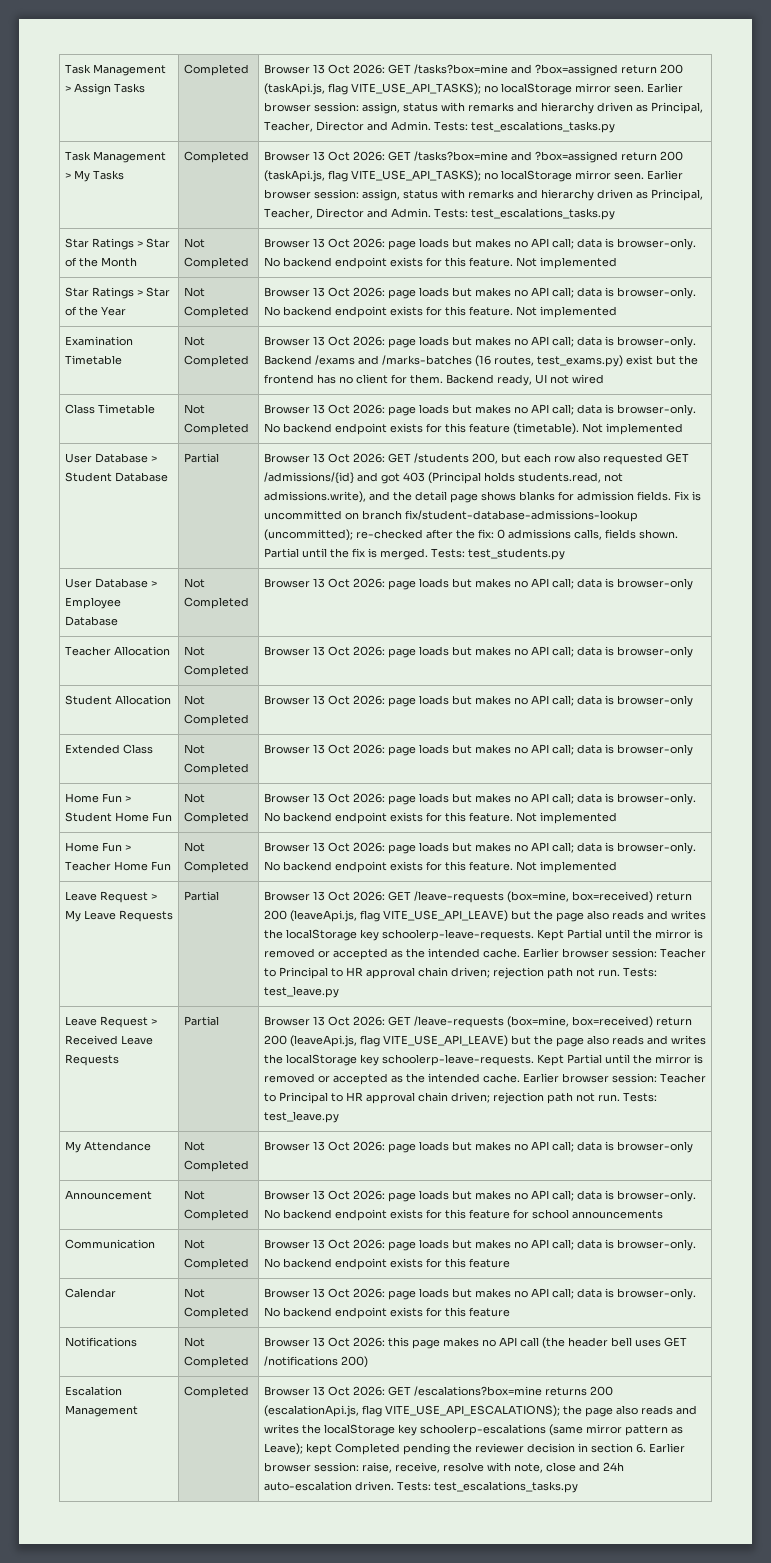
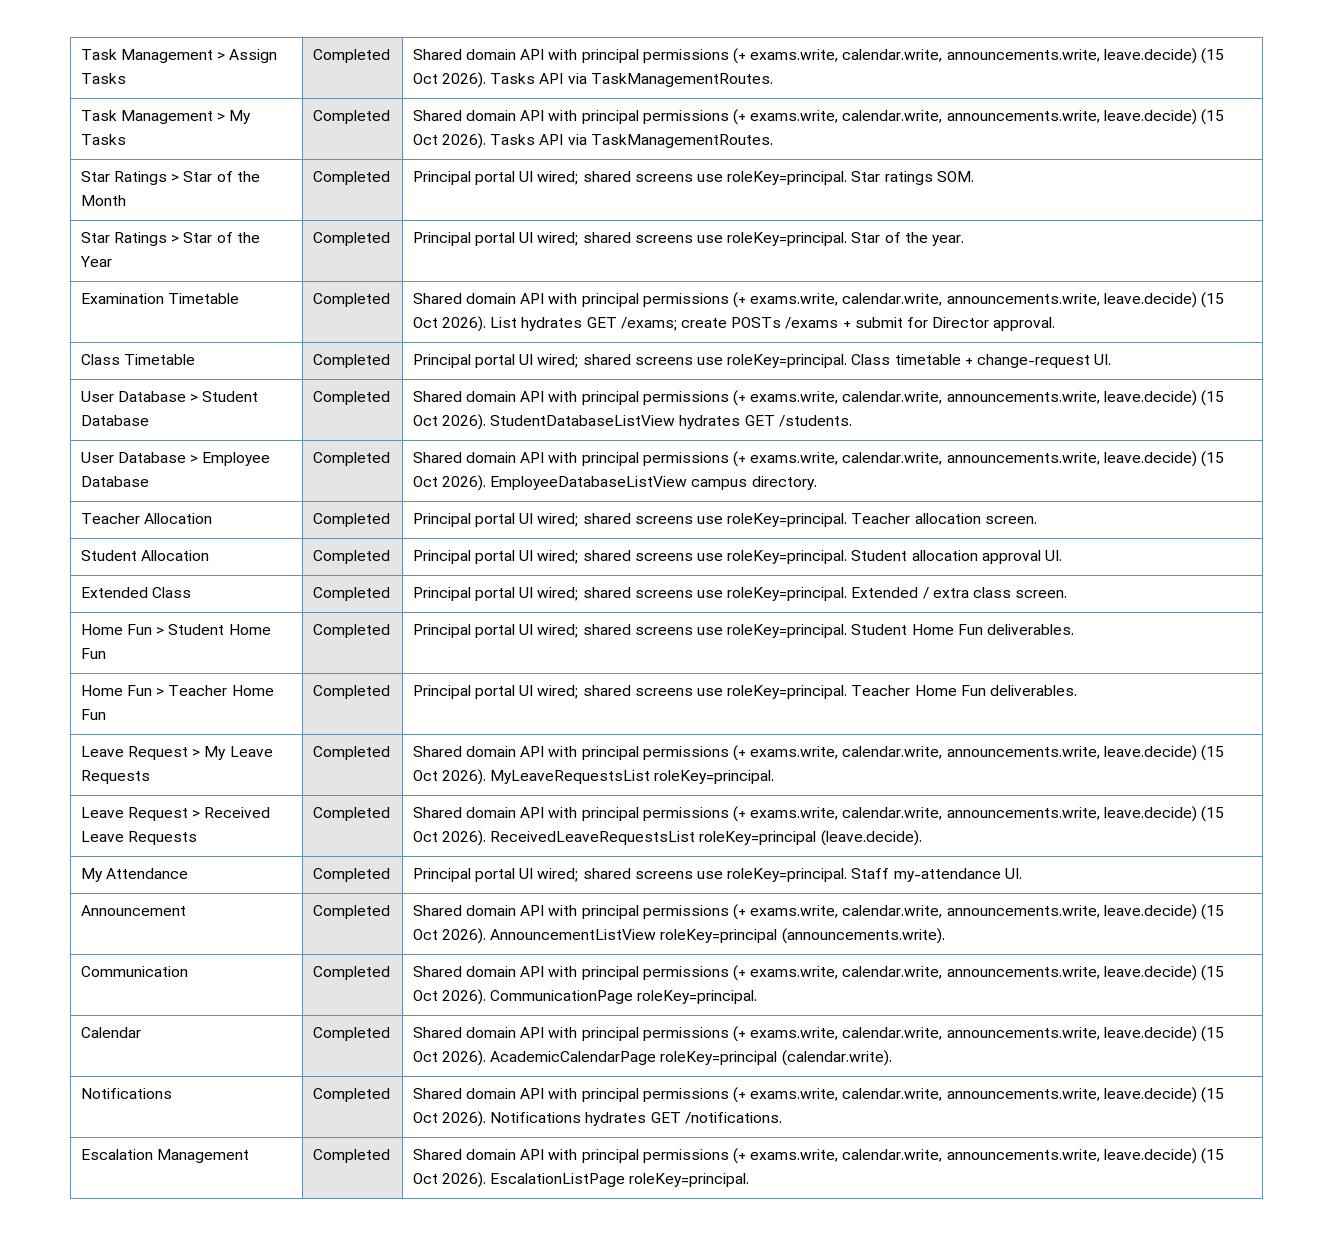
[263,64,683,76] [263,83,683,95] [263,102,703,114] [263,121,615,133] Browser 13 Oct 2026: GET /tasks?box=mine and ?box=assigned return 200 (taskApi.js, flag VITE_USE_API_TASKS); no localStorage mirror seen. Earlier browser session: assign, status with remarks and hierarchy driven as Principal, Teacher, Director and Admin. Tests: test_escalations_tasks.py -> [412,48,1224,64] [412,72,773,88] Shared domain API with principal permissions (+ exams.write, calendar.write, announcements.write, leave.decide) (15 Oct 2026). Tasks API via TaskManagementRoutes.
[263,151,683,163] [263,170,683,182] [263,189,703,201] [263,208,615,220] Browser 13 Oct 2026: GET /tasks?box=mine and ?box=assigned return 200 (taskApi.js, flag VITE_USE_API_TASKS); no localStorage mirror seen. Earlier browser session: assign, status with remarks and hierarchy driven as Principal, Teacher, Director and Admin. Tests: test_escalations_tasks.py -> [412,109,1224,125] [412,133,773,149] Shared domain API with principal permissions (+ exams.write, calendar.write, announcements.write, leave.decide) (15 Oct 2026). Tasks API via TaskManagementRoutes.
[183,238,205,248] [183,257,249,269] [263,238,696,250] [263,257,617,269] Not Completed | Browser 13 Oct 2026: page loads but makes no API call; data is browser-only. No backend endpoint exists for this feature. Not implemented -> [312,171,390,185] [412,171,974,185] Completed | Principal portal UI wired; shared screens use roleKey=principal. Star ratings SOM.
[183,287,205,297] [183,306,249,318] [263,287,696,299] [263,306,617,318] Not Completed | Browser 13 Oct 2026: page loads but makes no API call; data is browser-only. No backend endpoint exists for this feature. Not implemented -> [312,232,390,246] [412,232,964,246] Completed | Principal portal UI wired; shared screens use roleKey=principal. Star of the year.
[183,336,205,346] [183,355,249,367] [263,336,696,348] [263,355,698,367] [263,374,604,386] Not Completed | Browser 13 Oct 2026: page loads but makes no API call; data is browser-only. Backend /exams and /marks-batches (16 routes, test_exams.py) exist but the frontend has no client for them. Backend ready, UI not wired -> [312,293,390,307] [412,292,1224,308] [412,316,1056,332] Completed | Shared domain API with principal permissions (+ exams.write, calendar.write, announcements.write, leave.decide) (15 Oct 2026). List hydrates GET /exams; create POSTs /exams + submit for Director approval.
[183,404,205,414] [183,423,249,435] [263,404,696,416] [263,423,683,435] Not Completed | Browser 13 Oct 2026: page loads but makes no API call; data is browser-only. No backend endpoint exists for this feature (timetable). Not implemented -> [312,354,390,368] [412,354,1112,368] Completed | Principal portal UI wired; shared screens use roleKey=principal. Class timetable + change-request UI.
[183,453,219,463] [263,453,689,465] [263,472,623,484] [263,491,701,503] [263,510,638,522] [263,529,678,541] [263,548,565,560] Partial | Browser 13 Oct 2026: GET /students 200, but each row also requested GET /admissions/{id} and got 403 (Principal holds students.read, not admissions.write), and the detail page shows blanks for admission fields. Fix is uncommitted on branch fix/student-database-admissions-lookup (uncommitted); re-checked after the fix: 0 admissions calls, fields shown. Partial until the fix is merged. Tests: test_students.py -> [312,391,390,405] [412,390,1224,406] [412,414,852,430] Completed | Shared domain API with principal permissions (+ exams.write, calendar.write, announcements.write, leave.decide) (15 Oct 2026). StudentDatabaseListView hydrates GET /students.
[183,578,205,588] [183,597,249,609] [263,578,693,590] Not Completed | Browser 13 Oct 2026: page loads but makes no API call; data is browser-only -> [312,452,390,466] [412,451,1224,467] [412,475,817,491] Completed | Shared domain API with principal permissions (+ exams.write, calendar.write, announcements.write, leave.decide) (15 Oct 2026). EmployeeDatabaseListView campus directory.
[183,646,205,656] [183,665,249,677] [263,646,693,658] Not Completed | Browser 13 Oct 2026: page loads but makes no API call; data is browser-only -> [312,513,390,527] [412,513,1037,527] Completed | Principal portal UI wired; shared screens use roleKey=principal. Teacher allocation screen.
[183,695,205,705] [183,714,249,726] [263,695,693,707] Not Completed | Browser 13 Oct 2026: page loads but makes no API call; data is browser-only -> [312,550,390,564] [412,550,1062,564] Completed | Principal portal UI wired; shared screens use roleKey=principal. Student allocation approval UI.
[183,744,205,754] [183,763,249,775] [263,744,693,756] Not Completed | Browser 13 Oct 2026: page loads but makes no API call; data is browser-only -> [312,587,390,601] [412,587,1068,601] Completed | Principal portal UI wired; shared screens use roleKey=principal. Extended / extra class screen.
[183,793,205,803] [183,812,249,824] [263,793,696,805] [263,812,617,824] Not Completed | Browser 13 Oct 2026: page loads but makes no API call; data is browser-only. No backend endpoint exists for this feature. Not implemented -> [312,624,390,638] [412,624,1074,638] Completed | Principal portal UI wired; shared screens use roleKey=principal. Student Home Fun deliverables.
[183,842,205,852] [183,861,249,873] [263,842,696,854] [263,861,617,873] Not Completed | Browser 13 Oct 2026: page loads but makes no API call; data is browser-only. No backend endpoint exists for this feature. Not implemented -> [312,685,390,699] [412,685,1077,699] Completed | Principal portal UI wired; shared screens use roleKey=principal. Teacher Home Fun deliverables.
[183,891,219,901] [263,891,692,903] [263,910,706,922] [263,929,703,941] [263,948,706,960] [263,967,657,979] [263,986,339,998] Partial | Browser 13 Oct 2026: GET /leave-requests (box=mine, box=received) return 200 (leaveApi.js, flag VITE_USE_API_LEAVE) but the page also reads and writes the localStorage key schoolerp-leave-requests. Kept Partial until the mirror is removed or accepted as the intended cache. Earlier browser session: Teacher to Principal to HR approval chain driven; rejection path not run. Tests: test_leave.py -> [312,746,390,760] [412,745,1224,761] [412,769,775,785] Completed | Shared domain API with principal permissions (+ exams.write, calendar.write, announcements.write, leave.decide) (15 Oct 2026). MyLeaveRequestsList roleKey=principal.
[183,1016,219,1026] [263,1016,692,1028] [263,1035,706,1047] [263,1054,703,1066] [263,1073,706,1085] [263,1092,657,1104] [263,1111,339,1123] Partial | Browser 13 Oct 2026: GET /leave-requests (box=mine, box=received) return 200 (leaveApi.js, flag VITE_USE_API_LEAVE) but the page also reads and writes the localStorage key schoolerp-leave-requests. Kept Partial until the mirror is removed or accepted as the intended cache. Earlier browser session: Teacher to Principal to HR approval chain driven; rejection path not run. Tests: test_leave.py -> [312,807,390,821] [412,806,1224,822] [412,830,922,846] Completed | Shared domain API with principal permissions (+ exams.write, calendar.write, announcements.write, leave.decide) (15 Oct 2026). ReceivedLeaveRequestsList roleKey=principal (leave.decide).
[183,1141,205,1151] [183,1160,249,1172] [263,1141,693,1153] Not Completed | Browser 13 Oct 2026: page loads but makes no API call; data is browser-only -> [312,868,390,882] [412,868,1022,882] Completed | Principal portal UI wired; shared screens use roleKey=principal. Staff my-attendance UI.
[183,1190,205,1200] [183,1209,249,1221] [263,1190,696,1202] [263,1209,663,1221] Not Completed | Browser 13 Oct 2026: page loads but makes no API call; data is browser-only. No backend endpoint exists for this feature for school announcements -> [312,905,390,919] [412,904,1224,920] [412,928,945,944] Completed | Shared domain API with principal permissions (+ exams.write, calendar.write, announcements.write, leave.decide) (15 Oct 2026). AnnouncementListView roleKey=principal (announcements.write).
[183,1239,205,1249] [183,1258,249,1270] [263,1239,696,1251] [263,1258,510,1270] Not Completed | Browser 13 Oct 2026: page loads but makes no API call; data is browser-only. No backend endpoint exists for this feature -> [312,966,390,980] [412,965,1224,981] [412,989,758,1005] Completed | Shared domain API with principal permissions (+ exams.write, calendar.write, announcements.write, leave.decide) (15 Oct 2026). CommunicationPage roleKey=principal.
[183,1288,205,1298] [183,1307,249,1319] [263,1288,696,1300] [263,1307,510,1319] Not Completed | Browser 13 Oct 2026: page loads but makes no API call; data is browser-only. No backend endpoint exists for this feature -> [312,1027,390,1041] [412,1026,1224,1042] [412,1050,892,1066] Completed | Shared domain API with principal permissions (+ exams.write, calendar.write, announcements.write, leave.decide) (15 Oct 2026). AcademicCalendarPage roleKey=principal (calendar.write).
[183,1337,205,1347] [183,1356,249,1368] [263,1337,687,1349] [263,1356,368,1368] [64,1386,122,1396] [64,1405,138,1417] [183,1386,249,1398] [263,1386,613,1396] [263,1405,697,1417] [263,1424,683,1436] [263,1443,685,1455] [263,1462,624,1473] [263,1481,578,1493] Not Completed | Browser 13 Oct 2026: this page makes no API call (the header bell uses GET /notifications 200) // Escalation Management | Completed | Browser 13 Oct 2026: GET /escalations?box=mine returns 200 (escalationApi.js, flag VITE_USE_API_ESCALATIONS); the page also reads and writes the localStorage key schoolerp-escalations (same mirror pattern as Leave); kept Completed pending the reviewer decision in section 6. Earlier browser session: raise, receive, resolve with note, close and 24h auto-escalation driven. Tests: test_escalations_tasks.py -> [312,1088,390,1102] [412,1087,1224,1103] [412,1111,782,1127] [80,1149,250,1163] [312,1149,390,1163] [412,1148,1224,1164] [412,1172,750,1188] Completed | Shared domain API with principal permissions (+ exams.write, calendar.write, announcements.write, leave.decide) (15 Oct 2026). Notifications hydrates GET /notifications. // Escalation Management | Completed | Shared domain API with principal permissions (+ exams.write, calendar.write, announcements.write, leave.decide) (15 Oct 2026). EscalationListPage roleKey=principal.

